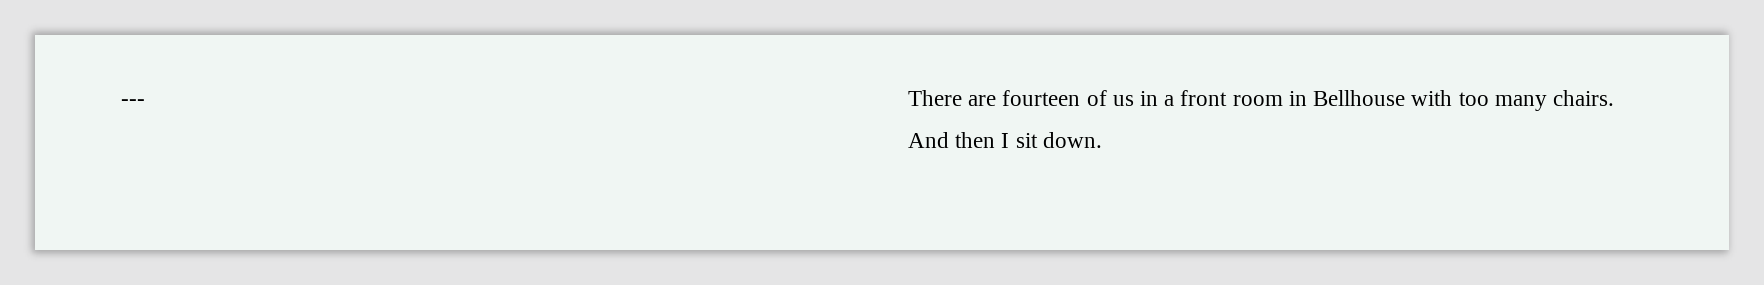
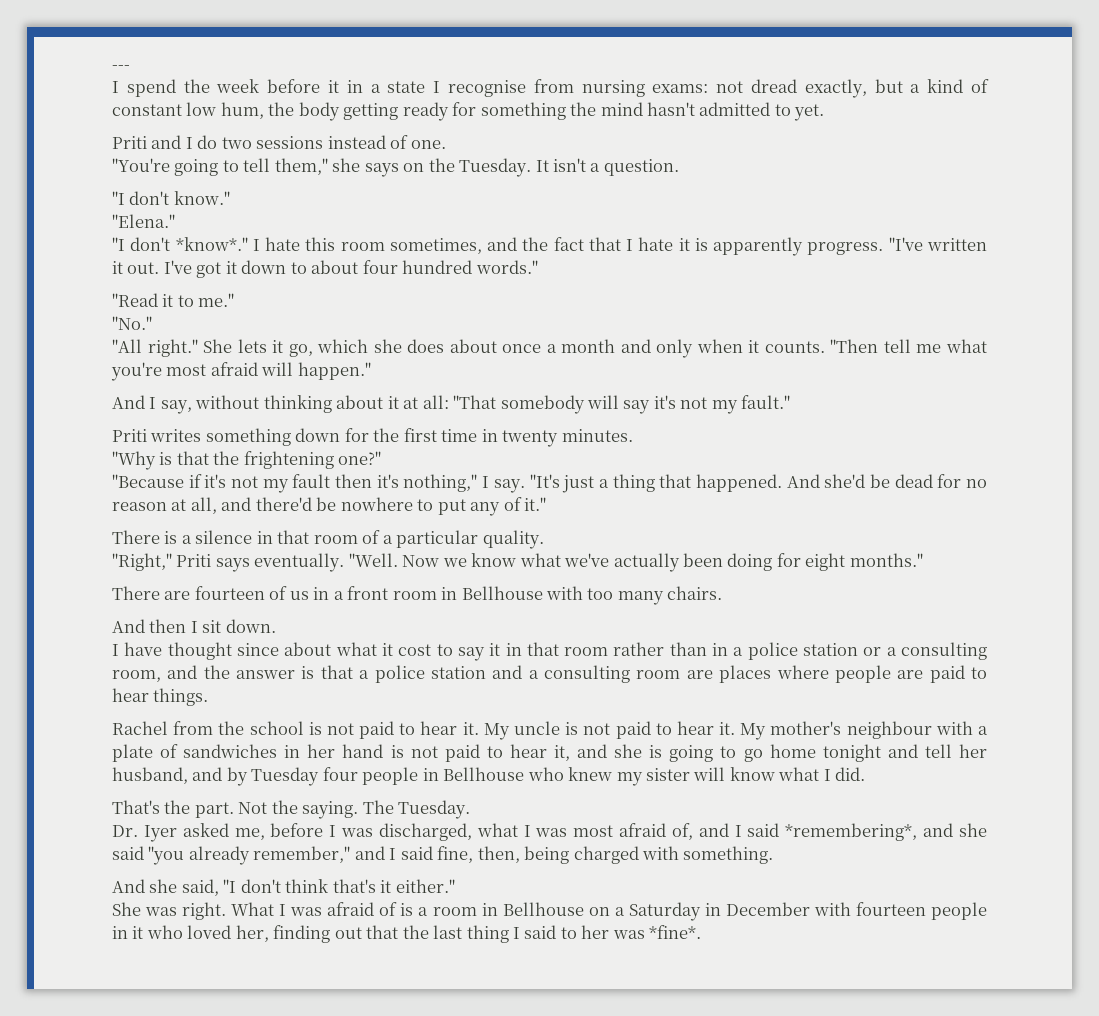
(145, 102) none -> [112,79,989,98] [112,102,825,121] [112,135,446,149] [112,158,679,177] [112,191,230,205] [112,214,175,228] [112,237,988,256] [112,260,538,278] [112,293,235,307] [112,316,152,330] [112,339,987,358] [111,362,371,381] [112,395,791,414] [112,428,633,447] [112,451,382,470] [112,474,987,493] [112,497,547,516] [112,530,544,549] [112,553,923,572] // I spend the week before it in a state I recognise from nursing exams: not dread exactly, but a kind of constant low hum, the body getting ready for something the mind hasn't admitted to yet. // Priti and I do two sessions instead of one. // "You're going to tell them," she says on the Tuesday. It isn't a question. // "I don't know." // "Elena." // "I don't *know*." I hate this room sometimes, and the fact that I hate it is apparently progress. "I've written it out. I've got it down to about four hundred words." // "Read it to me." // "No." // "All right." She lets it go, which she does about once a month and only when it counts. "Then tell me what you're most afraid will happen." // And I say, without thinking about it at all: "That somebody will say it's not my fault." // Priti writes something down for the first time in twenty minutes. // "Why is that the frightening one?" // "Because if it's not my fault then it's nothing," I say. "It's just a thing that happened. And she'd be dead for no reason at all, and there'd be nowhere to put any of it." // There is a silence in that room of a particular quality. // "Right," Priti says eventually. "Well. Now we know what we've actually been doing for eight months."
(1102, 140) none -> [112,642,988,661] [112,665,987,683] [112,688,209,706] [112,721,988,740] [112,744,988,762] [112,767,866,786] [112,800,471,819] [112,823,988,842] [112,846,774,865] [112,879,455,896] [112,902,987,921] [112,925,702,943] // I have thought since about what it cost to say it in that room rather than in a police station or a consulting room, and the answer is that a police station and a consulting room are places where people are paid to hear things. // Rachel from the school is not paid to hear it. My uncle is not paid to hear it. My mother's neighbour with a plate of sandwiches in her hand is not paid to hear it, and she is going to go home tonight and tell her husband, and by Tuesday four people in Bellhouse who knew my sister will know what I did. // That's the part. Not the saying. The Tuesday. // Dr. Iyer asked me, before I was discharged, what I was most afraid of, and I said *remembering*, and she said "you already remember," and I said fine, then, being charged with something. // And she said, "I don't think that's it either." // She was right. What I was afraid of is a room in Bellhouse on a Saturday in December with fourteen people in it who loved her, finding out that the last thing I said to her was *fine*.

